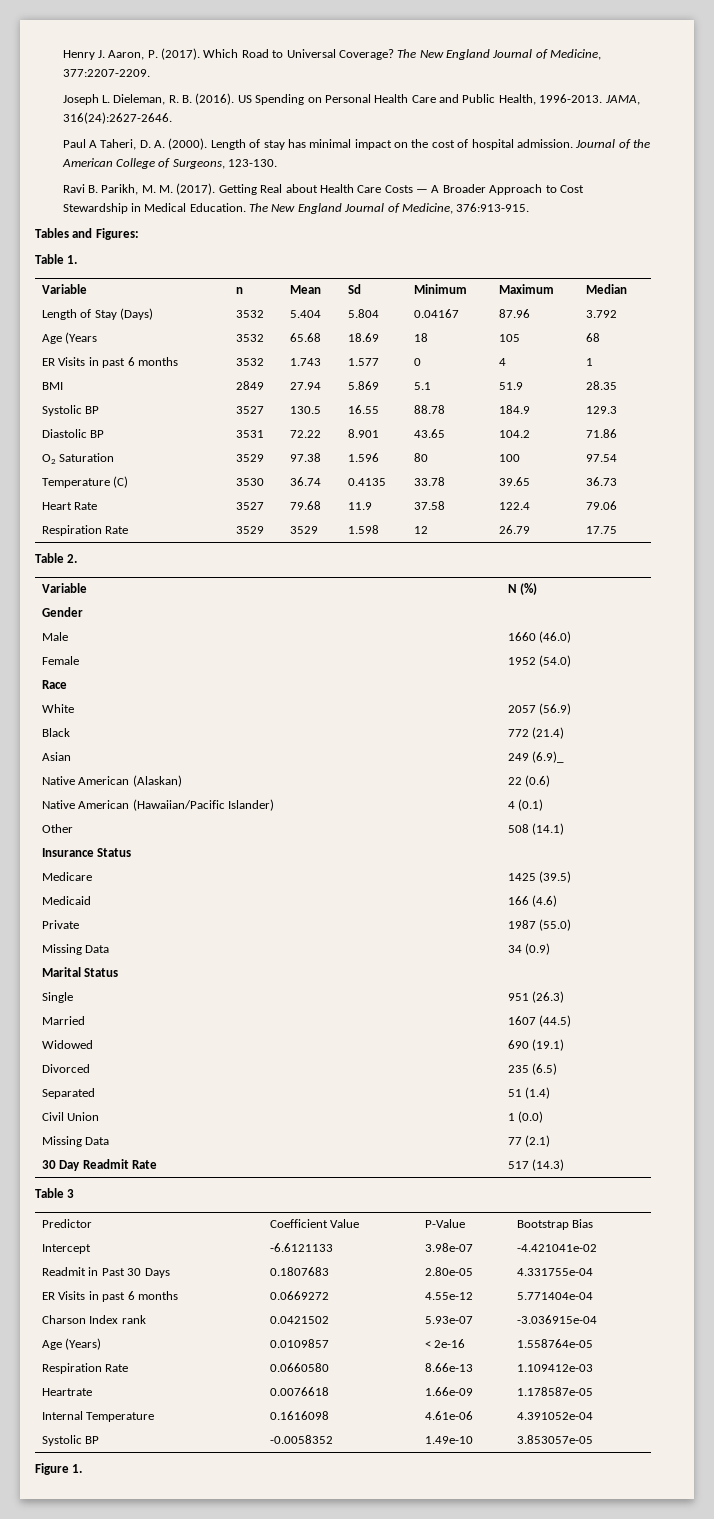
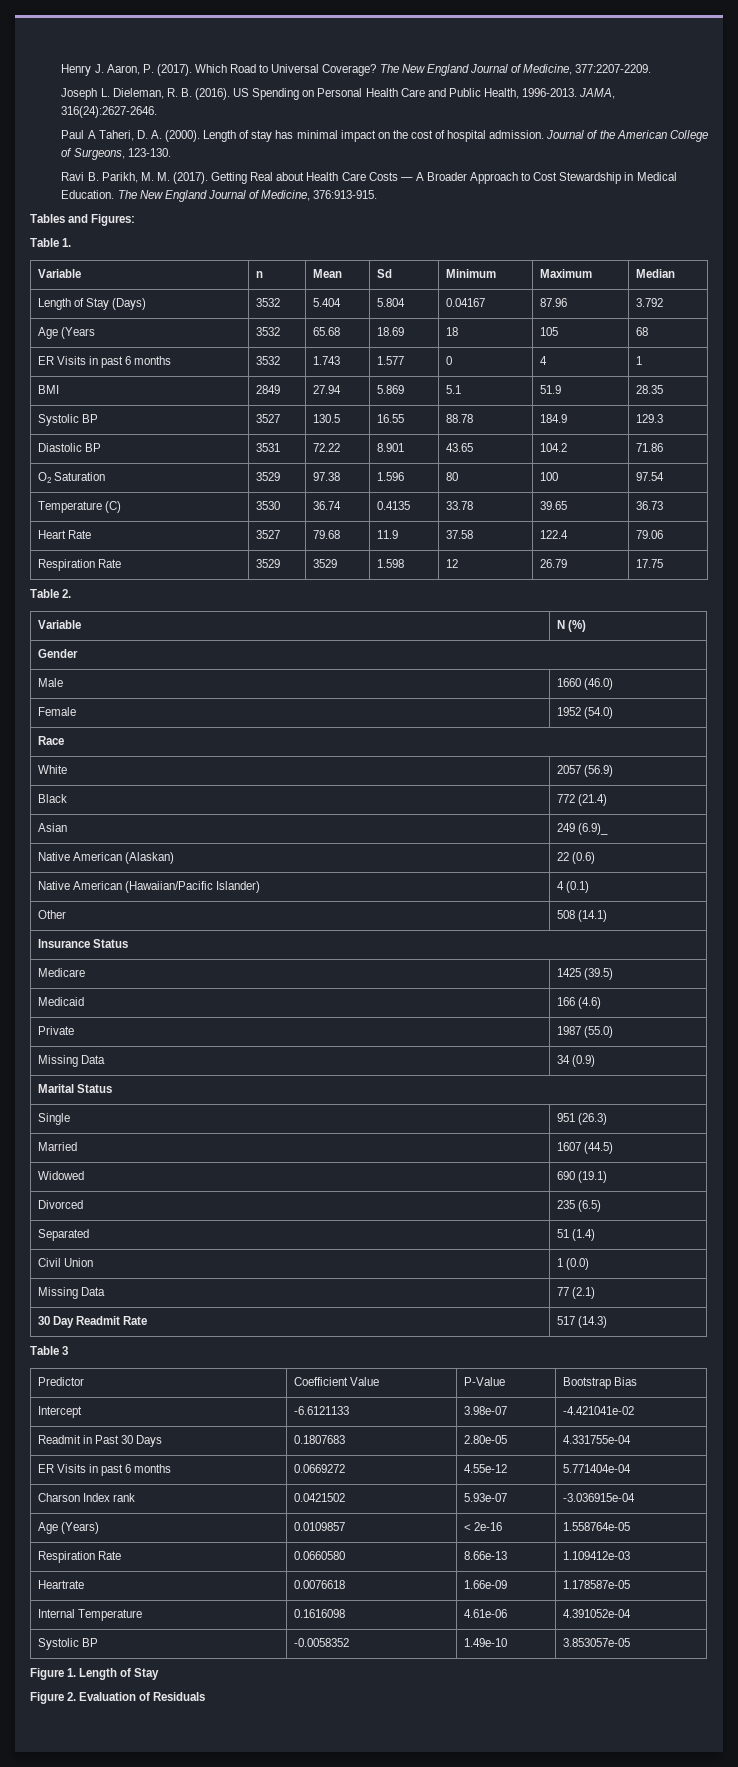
(83, 1468) none -> [79,1668,160,1680] [30,1692,206,1704] Length of Stay // Figure 2. Evaluation of Residuals

